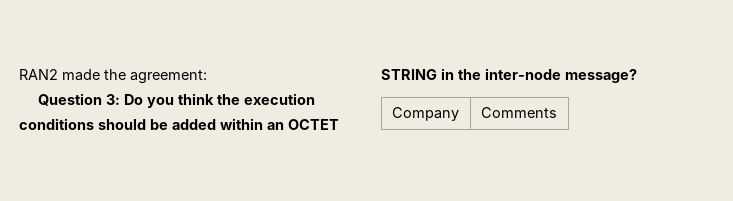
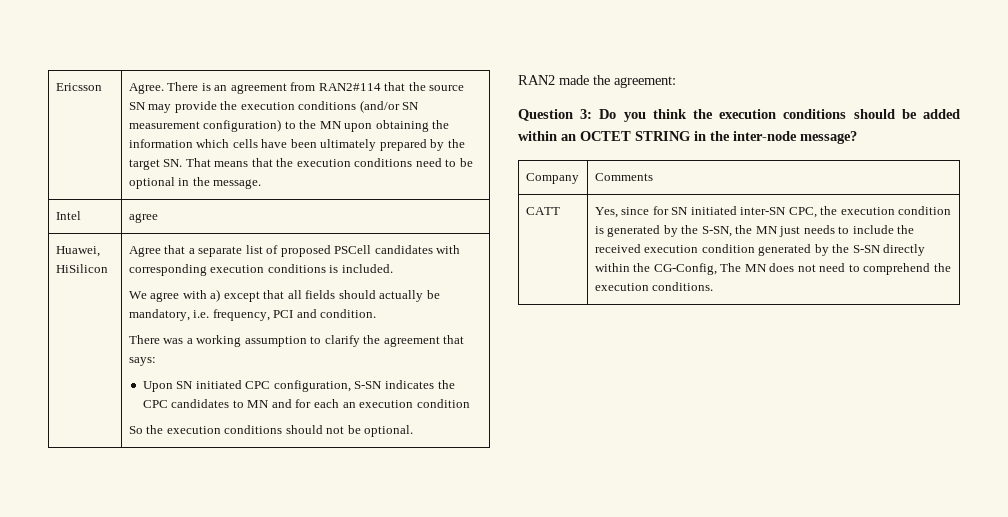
(19, 74) none -> [55,83,102,91] [128,82,465,94] [128,100,420,113] [128,119,450,132] [128,139,465,151] [128,158,473,170] [128,177,262,189] [55,211,81,220] [128,213,158,223] [55,246,100,257] [55,264,108,273] [128,245,461,257] [128,264,393,276] [128,289,440,302] [128,309,377,321] [128,335,465,347] [128,357,156,366] [142,380,455,392] [142,399,470,408] [128,425,414,437] Ericsson | Agree. There is an agreement from RAN2#114 that the source SN may provide the execution conditions (and/or SN measurement configuration) to the MN upon obtaining the information which cells have been ultimately prepared by the target SN. That means that the execution conditions need to be optional in the message. // Intel | agree // Huawei, HiSilicon | Agree that a separate list of proposed PSCell candidates with corresponding execution conditions is included. // We agree with a) except that all fields should actually be mandatory, i.e. frequency, PCI and condition. // There was a working assumption to clarify the agreement that says: // Upon SN initiated CPC configuration, S-SN indicates the CPC candidates to MN and for each an execution condition // So the execution conditions should not be optional. //
(557, 112) none -> [525,207,560,215] [594,206,952,218] [594,225,915,237] [594,244,926,256] [594,263,951,275] [594,282,714,291] // CATT | Yes, since for SN initiated inter-SN CPC, the execution condition is generated by the S-SN, the MN just needs to include the received execution condition generated by the S-SN directly within the CG-Config, The MN does not need to comprehend the execution conditions.

